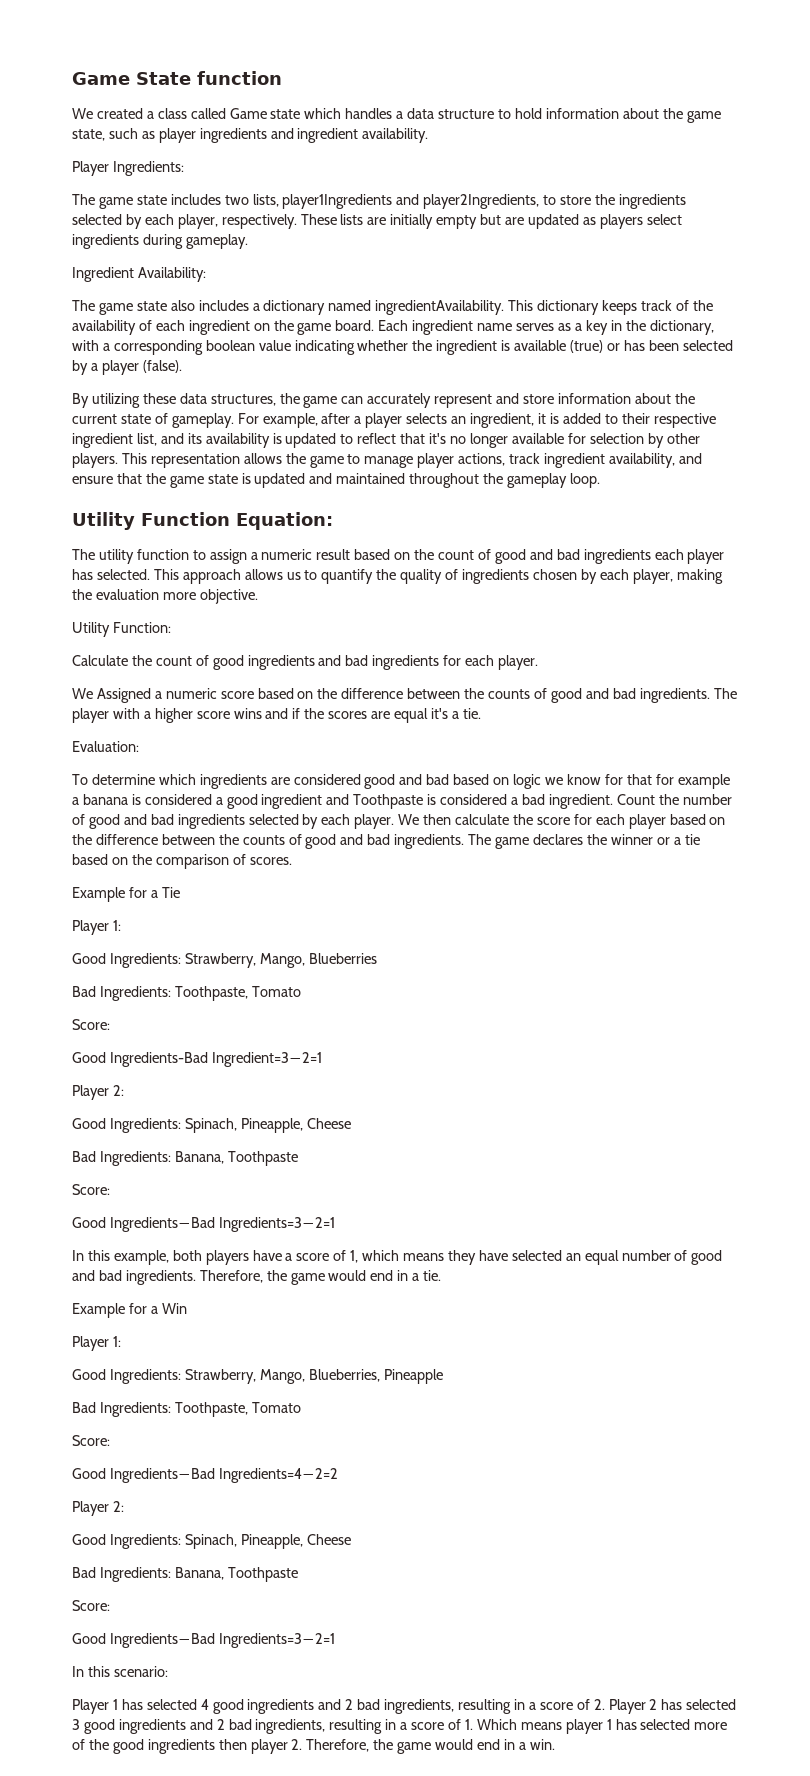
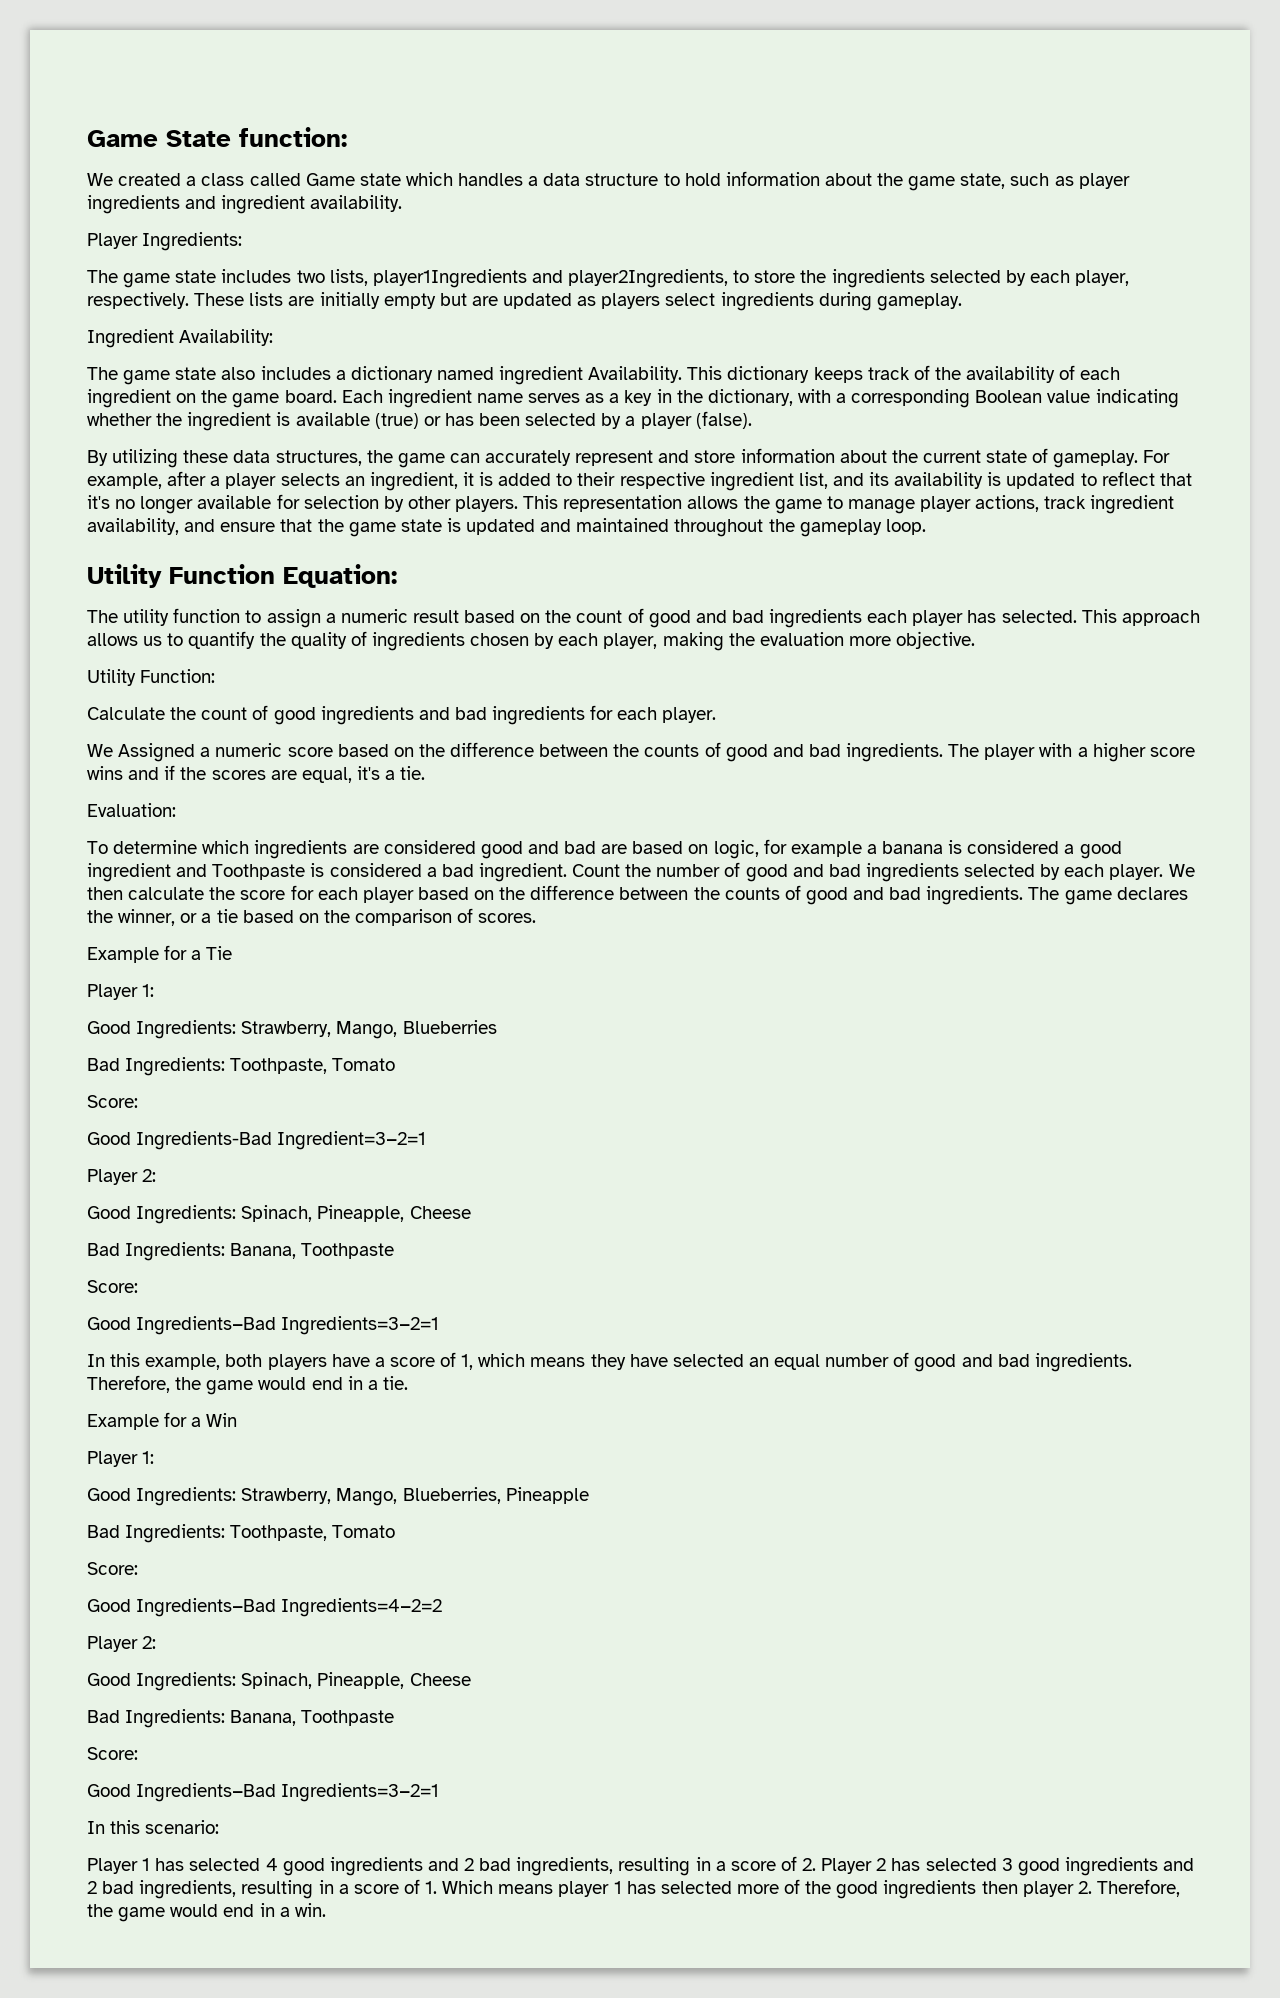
[197,71,282,85] function -> [239,127,347,147] function:
[375,300,505,315] ingredientAvailability. -> [499,366,683,385] ingredient Availability.
[205,340,255,351] boolean -> [975,390,1043,403] Boolean
[394,708,429,723] equal -> [301,767,352,783] equal,
[453,774,652,789] based on logic we know for that -> [601,840,759,859] are based on logic,
[610,834,653,845] winner -> [118,909,176,926] winner,

